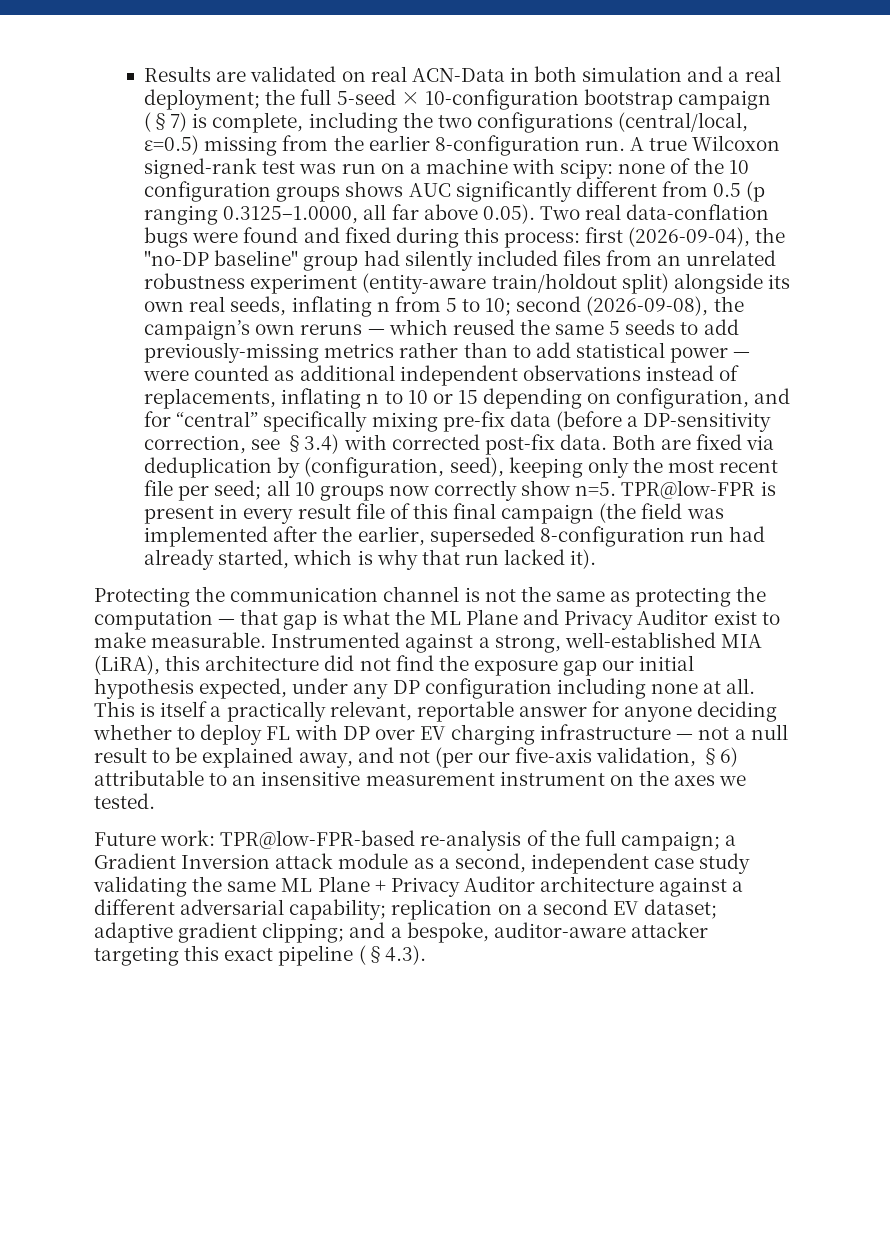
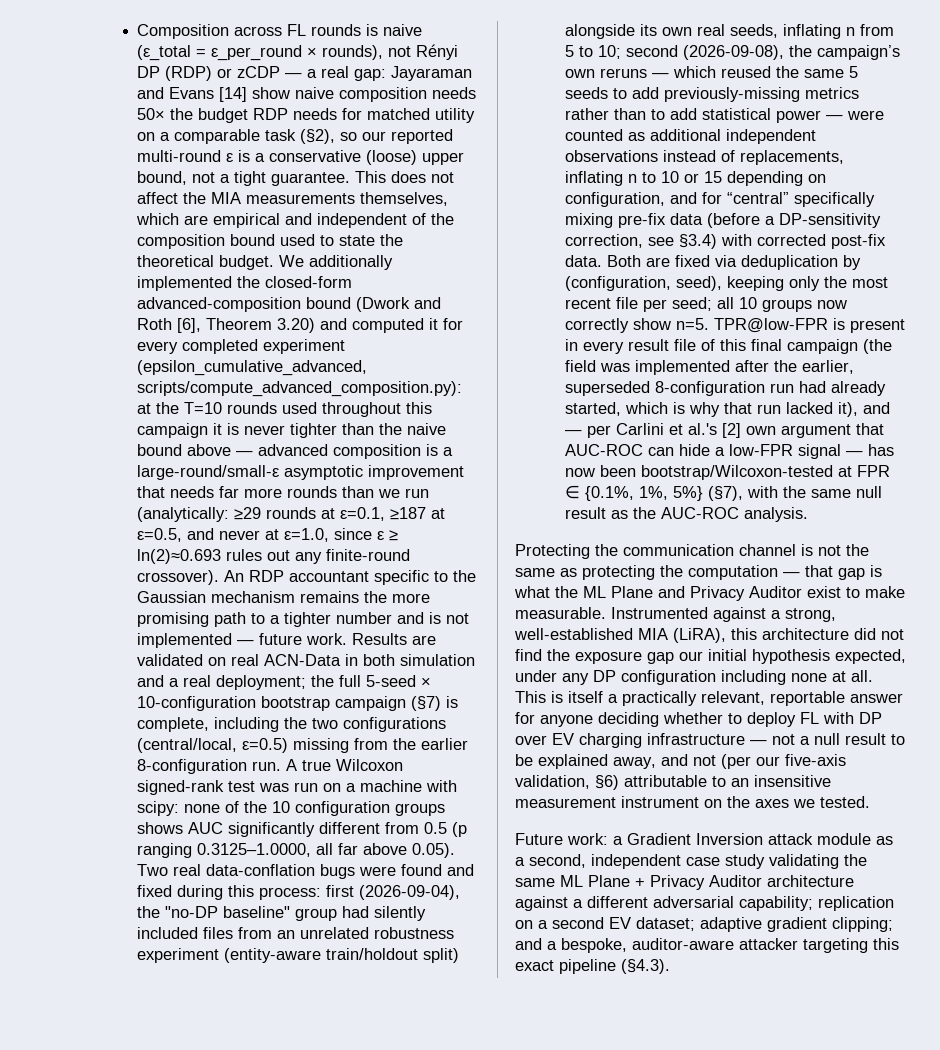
(144, 74) none -> [137,24,423,39] [137,44,459,61] [137,66,473,81] [137,87,477,102] [137,108,476,123] [137,129,454,144] [137,150,465,165] [137,171,455,186] [137,192,449,206] [136,213,455,228] [137,234,404,249] [137,255,394,270] [137,276,353,291] [137,297,442,312] [137,318,464,333] [137,339,346,354] [137,360,368,376] [137,381,463,397] [137,402,433,417] [137,423,447,438] [137,444,454,459] [137,465,465,480] [137,486,430,498] [137,507,446,522] [137,528,399,542] [137,549,411,564] [137,570,477,585] [137,591,431,603] [137,612,470,627] [137,633,348,648] Composition across FL rounds is naive (ε_total = ε_per_round × rounds), not Rényi DP (RDP) or zCDP — a real gap: Jayaraman and Evans [14] show naive composition needs 50× the budget RDP needs for matched utility on a comparable task (§2), so our reported multi-round ε is a conservative (loose) upper bound, not a tight guarantee. This does not affect the MIA measurements themselves, which are empirical and independent of the composition bound used to state the theoretical budget. We additionally implemented the closed-form advanced-composition bound (Dwork and Roth [6], Theorem 3.20) and computed it for every completed experiment (epsilon_cumulative_advanced, scripts/compute_advanced_composition.py): at the T=10 rounds used throughout this campaign it is never tighter than the naive bound above — advanced composition is a large-round/small-ε asymptotic improvement that needs far more rounds than we run (analytically: ≥29 rounds at ε=0.1, ≥187 at ε=0.5, and never at ε=1.0, since ε ≥ ln(2)≈0.693 rules out any finite-round crossover). An RDP accountant specific to the Gaussian mechanism remains the more promising path to a tighter number and is not implemented — future work.
[570,549,597,569] it). -> [838,402,891,417] [565,423,885,438] [565,444,895,459] [565,465,891,480] [565,485,883,501] [565,507,809,522] it), and — per Carlini et al.'s [2] own argument that AUC-ROC can hide a low-FPR signal — has now been bootstrap/Wilcoxon-tested at FPR ∈ {0.1%, 1%, 5%} (§7), with the same null result as the AUC-ROC analysis.
[220,830,720,851] TPR@low-FPR-based re-analysis of the full campaign; -> (608, 839) none

